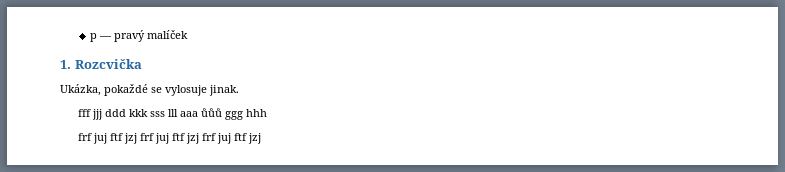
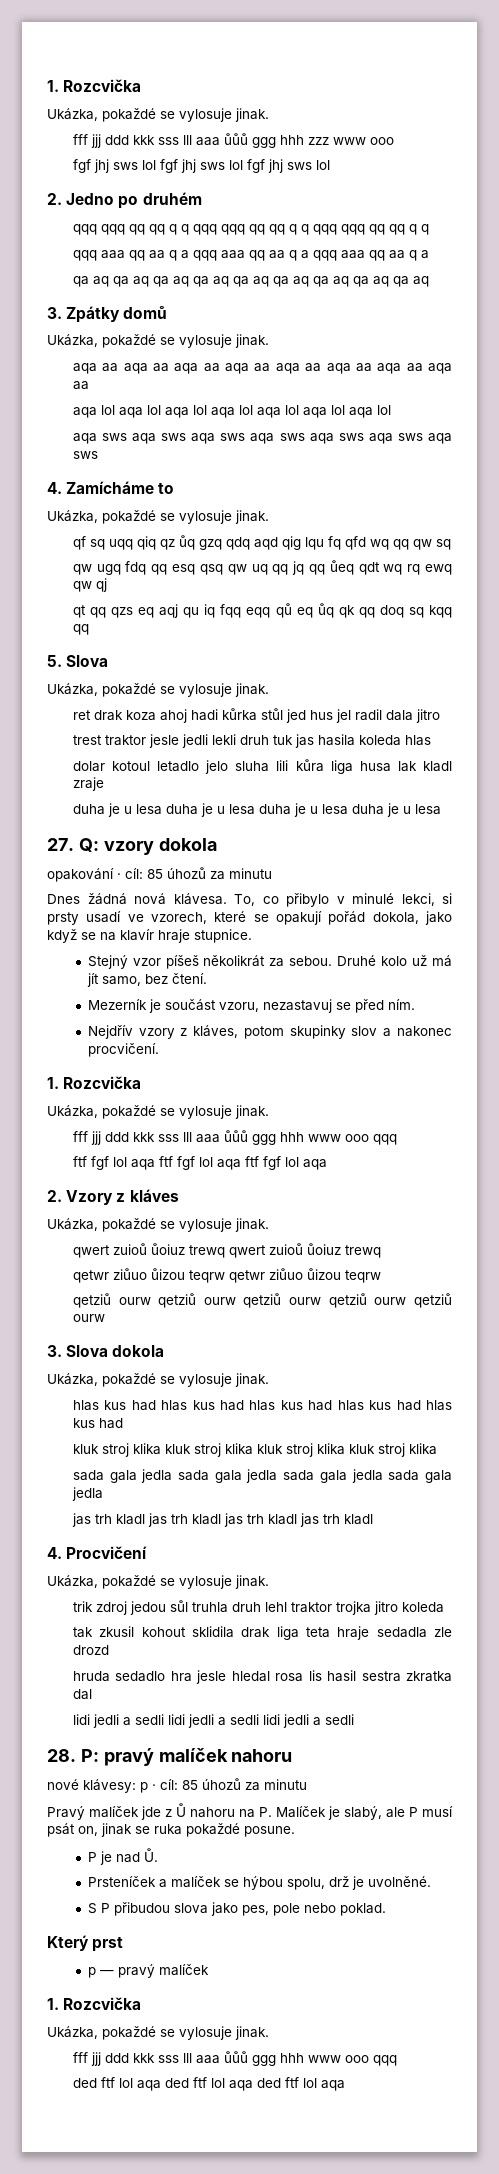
(89, 37) none -> [47,79,142,92] [47,108,269,122] [72,133,394,148] [72,159,330,173] [47,192,202,209] [72,224,429,235] [72,250,429,261] [72,276,429,287] [47,305,168,323] [47,334,269,348] [72,363,452,374] [72,381,89,390] [72,405,391,418] [72,433,452,444] [72,451,98,459] [47,481,175,494] [47,510,269,524] [72,535,451,550] [72,560,452,575] [72,578,107,592] [72,603,452,618] [72,624,89,635] [47,655,109,667] [47,683,269,697] [72,708,440,723] [72,734,431,748] [72,759,452,774] [72,777,104,791] [72,803,441,817] [47,838,217,855] [47,867,272,882] [47,893,452,907] [47,911,452,925] [47,929,252,943] [87,955,453,969] [86,973,207,987] [87,999,415,1013] [87,1025,452,1039] [87,1043,159,1057] [47,1076,142,1089] [47,1105,269,1119] [72,1130,397,1145] [72,1156,327,1170] [47,1189,179,1205] [47,1218,269,1232] [72,1243,381,1258] [72,1268,381,1283] [72,1293,452,1308] [72,1314,105,1322] [47,1345,165,1357] [47,1373,269,1387] [72,1400,453,1411] [72,1418,123,1429] [72,1443,437,1457] [72,1469,453,1483] [71,1487,103,1501] [71,1513,373,1527] [47,1546,148,1559] [47,1575,269,1589] [72,1600,444,1615] [72,1626,452,1640] [72,1645,109,1655] [72,1670,453,1684] [72,1689,92,1700] [72,1714,354,1728] [47,1748,293,1766] [47,1778,307,1793] [47,1803,453,1820] [47,1823,295,1837] [87,1848,158,1865] [87,1876,431,1890] [87,1902,386,1916] [47,1935,124,1952] 1. Rozcvička // Ukázka, pokaždé se vylosuje jinak. // fff jjj ddd kkk sss lll aaa ůůů ggg hhh zzz www ooo // fgf jhj sws lol fgf jhj sws lol fgf jhj sws lol // 2. Jedno po druhém // qqq qqq qq qq q q qqq qqq qq qq q q qqq qqq qq qq q q // qqq aaa qq aa q a qqq aaa qq aa q a qqq aaa qq aa q a // qa aq qa aq qa aq qa aq qa aq qa aq qa aq qa aq qa aq // 3. Zpátky domů // Ukázka, pokaždé se vylosuje jinak. // aqa aa aqa aa aqa aa aqa aa aqa aa aqa aa aqa aa aqa aa // aqa lol aqa lol aqa lol aqa lol aqa lol aqa lol aqa lol // aqa sws aqa sws aqa sws aqa sws aqa sws aqa sws aqa sws // 4. Zamícháme to // Ukázka, pokaždé se vylosuje jinak. // qf sq uqq qiq qz ůq gzq qdq aqd qig lqu fq qfd wq qq qw sq // qw ugq fdq qq esq qsq qw uq qq jq qq ůeq qdt wq rq ewq qw qj // qt qq qzs eq aqj qu iq fqq eqq qů eq ůq qk qq doq sq kqq qq // 5. Slova // Ukázka, pokaždé se vylosuje jinak. // ret drak koza ahoj hadi kůrka stůl jed hus jel radil dala jitro // trest traktor jesle jedli lekli druh tuk jas hasila koleda hlas // dolar kotoul letadlo jelo sluha lili kůra liga husa lak kladl zraje // duha je u lesa duha je u lesa duha je u lesa duha je u lesa // 27. Q: vzory dokola // opakování · cíl: 85 úhozů za minutu // Dnes žádná nová klávesa. To, co přibylo v minulé lekci, si prsty usadí ve vzorech, které se opakují pořád dokola, jako když se na klavír hraje stupnice. // Stejný vzor píšeš několikrát za sebou. Druhé kolo už má jít samo, bez čtení. // Mezerník je součást vzoru, nezastavuj se před ním. // Nejdřív vzory z kláves, potom skupinky slov a nakonec procvičení. // 1. Rozcvička // Ukázka, pokaždé se vylosuje jinak. // fff jjj ddd kkk sss lll aaa ůůů ggg hhh www ooo qqq // ftf fgf lol aqa ftf fgf lol aqa ftf fgf lol aqa // 2. Vzory z kláves // Ukázka, pokaždé se vylosuje jinak. // qwert zuioů ůoiuz trewq qwert zuioů ůoiuz trewq // qetwr ziůuo ůizou teqrw qetwr ziůuo ůizou teqrw // qetziů ourw qetziů ourw qetziů ourw qetziů ourw qetziů ourw // 3. Slova dokola // Ukázka, pokaždé se vylosuje jinak. // hlas kus had hlas kus had hlas kus had hlas kus had hlas kus had // kluk stroj klika kluk stroj klika kluk stroj klika kluk stroj klika // sada gala jedla sada gala jedla sada gala jedla sada gala jedla // jas trh kladl jas trh kladl jas trh kladl jas trh kladl // 4. Procvičení // Ukázka, pokaždé se vylosuje jinak. // trik zdroj jedou sůl truhla druh lehl traktor trojka jitro koleda // tak zkusil kohout sklidila drak liga teta hraje sedadla zle drozd // hruda sedadlo hra jesle hledal rosa lis hasil sestra zkratka dal // lidi jedli a sedli lidi jedli a sedli lidi jedli a sedli // 28. P: pravý malíček nahoru // nové klávesy: p · cíl: 85 úhozů za minutu // Pravý malíček jde z Ů nahoru na P. Malíček je slabý, ale P musí psát on, jinak se ruka pokaždé posune. // P je nad Ů. // Prsteníček a malíček se hýbou spolu, drž je uvolněné. // S P přibudou slova jako pes, pole nebo poklad. // Který prst //
[77,133,261,144] // frf juj ftf jzj frf juj ftf jzj frf juj ftf jzj -> [307,2055,397,2066] [72,2077,345,2091] www ooo qqq // ded ftf lol aqa ded ftf lol aqa ded ftf lol aqa

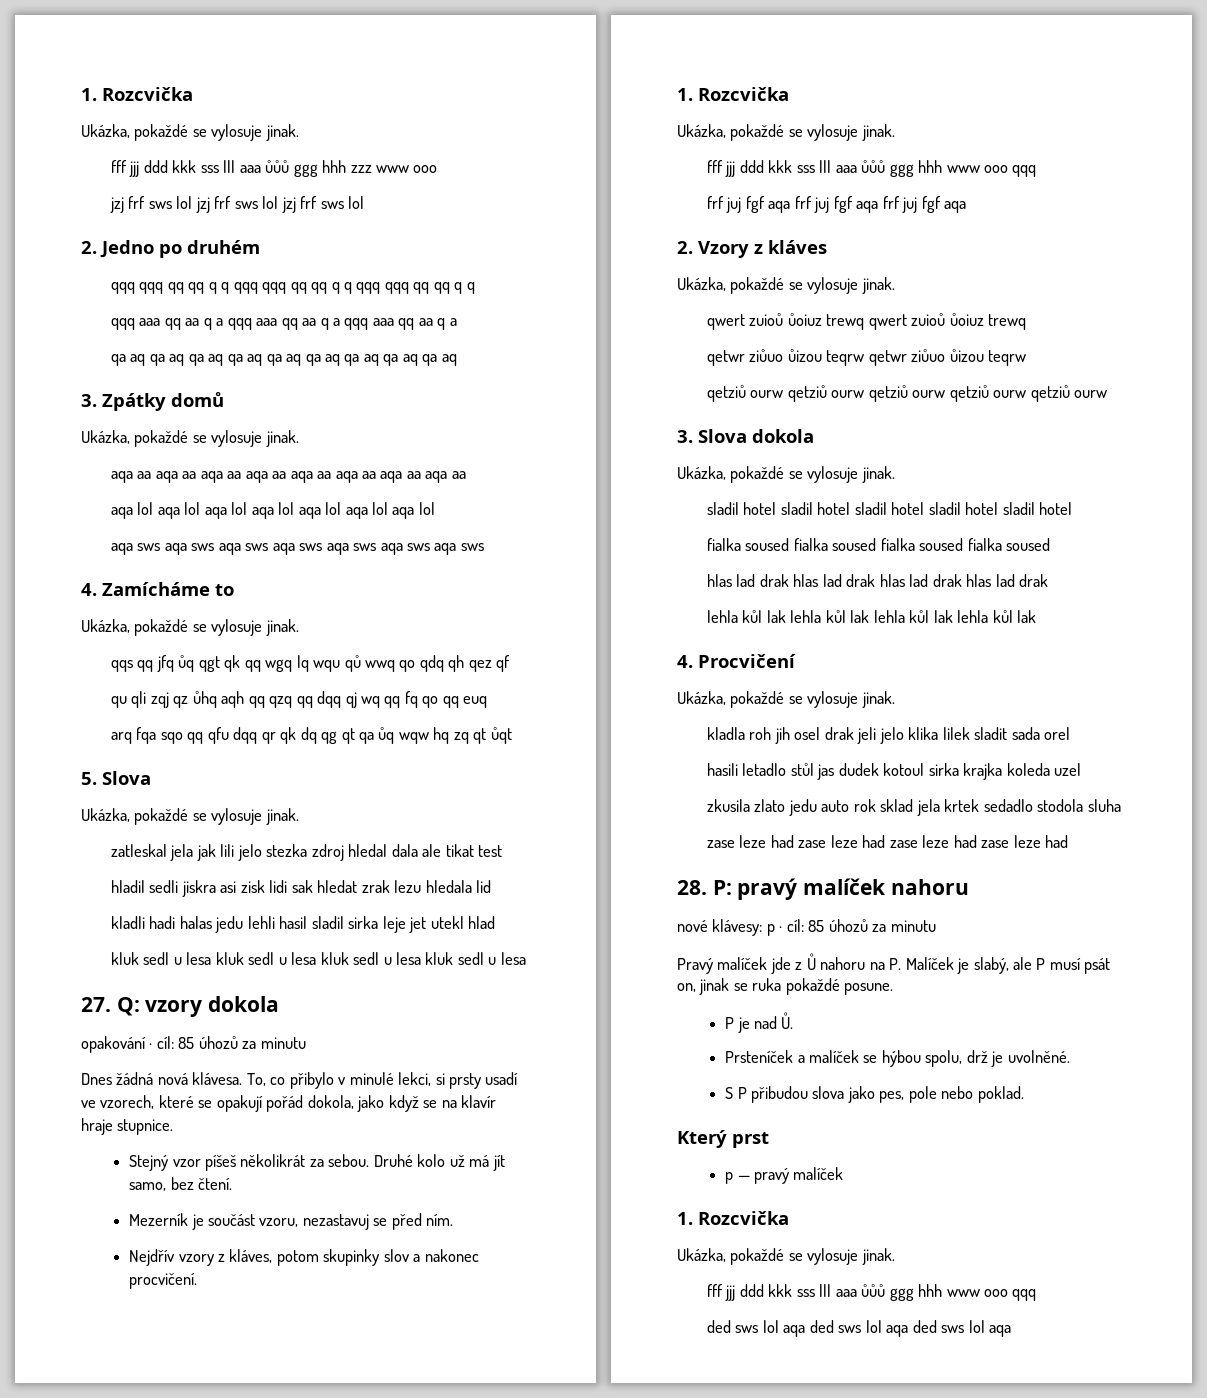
[72,159,283,173] fgf jhj sws lol fgf jhj sws lol fgf jhj -> [109,196,318,213] jzj frf sws lol jzj frf sws lol jzj frf
[72,535,451,550] [72,560,452,575] [72,578,107,592] [72,603,452,618] [72,624,89,635] qf sq uqq qiq qz ůq gzq qdq aqd qig lqu fq qfd wq qq qw sq // qw ugq fdq qq esq qsq qw uq qq jq qq ůeq qdt wq rq ewq qw qj // qt qq qzs eq aqj qu iq fqq eqq qů eq ůq qk qq doq sq kqq qq -> [110,655,511,672] [110,691,488,708] [110,727,512,744] qqs qq jfq ůq qgt qk qq wgq lq wqu qů wwq qo qdq qh qez qf // qu qli zqj qz ůhq aqh qq qzq qq dqq qj wq qq fq qo qq euq // arq fqa sqo qq qfu dqq qr qk dq qg qt qa ůq wqw hq zq qt ůqt
[72,708,440,723] [72,734,431,748] [72,759,452,774] [72,777,104,791] [72,803,399,817] ret drak koza ahoj hadi kůrka stůl jed hus jel radil dala jitro // trest traktor jesle jedli lekli druh tuk jas hasila koleda hlas // dolar kotoul letadlo jelo sluha lili kůra liga husa lak kladl zraje // duha je u lesa duha je u lesa duha je u lesa duha je -> [110,844,502,861] [110,880,491,897] [110,916,495,933] [110,952,484,965] zatleskal jela jak lili jelo stezka zdroj hledal dala ale tikat test // hladil sedli jiskra asi zisk lidi sak hledat zrak lezu hledala lid // kladli hadi halas jedu lehli hasil sladil sirka leje jet utekl hlad // kluk sedl u lesa kluk sedl u lesa kluk sedl u lesa kluk sedl
[72,1156,299,1170] ftf fgf lol aqa ftf fgf lol aqa ftf fgf lol -> [706,196,941,213] frf juj fgf aqa frf juj fgf aqa frf juj fgf
[72,1400,453,1411] [72,1418,123,1429] [72,1443,437,1457] [72,1469,453,1483] [71,1487,103,1501] [71,1513,373,1527] hlas kus had hlas kus had hlas kus had hlas kus had hlas kus had // kluk stroj klika kluk stroj klika kluk stroj klika kluk stroj klika // sada gala jedla sada gala jedla sada gala jedla sada gala jedla // jas trh kladl jas trh kladl jas trh kladl jas trh kladl -> [706,502,1073,515] [706,538,1051,551] [706,574,1048,587] [706,610,1036,623] sladil hotel sladil hotel sladil hotel sladil hotel sladil hotel // fialka soused fialka soused fialka soused fialka soused // hlas lad drak hlas lad drak hlas lad drak hlas lad drak // lehla kůl lak lehla kůl lak lehla kůl lak lehla kůl lak
[72,1600,444,1615] [72,1626,452,1640] [72,1645,109,1655] [72,1670,453,1684] [72,1689,92,1700] [72,1714,354,1728] trik zdroj jedou sůl truhla druh lehl traktor trojka jitro koleda // tak zkusil kohout sklidila drak liga teta hraje sedadla zle drozd // hruda sedadlo hra jesle hledal rosa lis hasil sestra zkratka dal // lidi jedli a sedli lidi jedli a sedli lidi jedli a sedli -> [706,727,1070,744] [706,763,1082,780] [706,799,1121,816] [706,835,1068,848] kladla roh jih osel drak jeli jelo klika lilek sladit sada orel // hasili letadlo stůl jas dudek kotoul sirka krajka koleda uzel // zkusila zlato jedu auto rok sklad jela krtek sedadlo stodola sluha // zase leze had zase leze had zase leze had zase leze had
[100,2077,299,2091] ftf lol aqa ded ftf lol aqa ded ftf -> [735,1320,965,1337] sws lol aqa ded sws lol aqa ded sws

